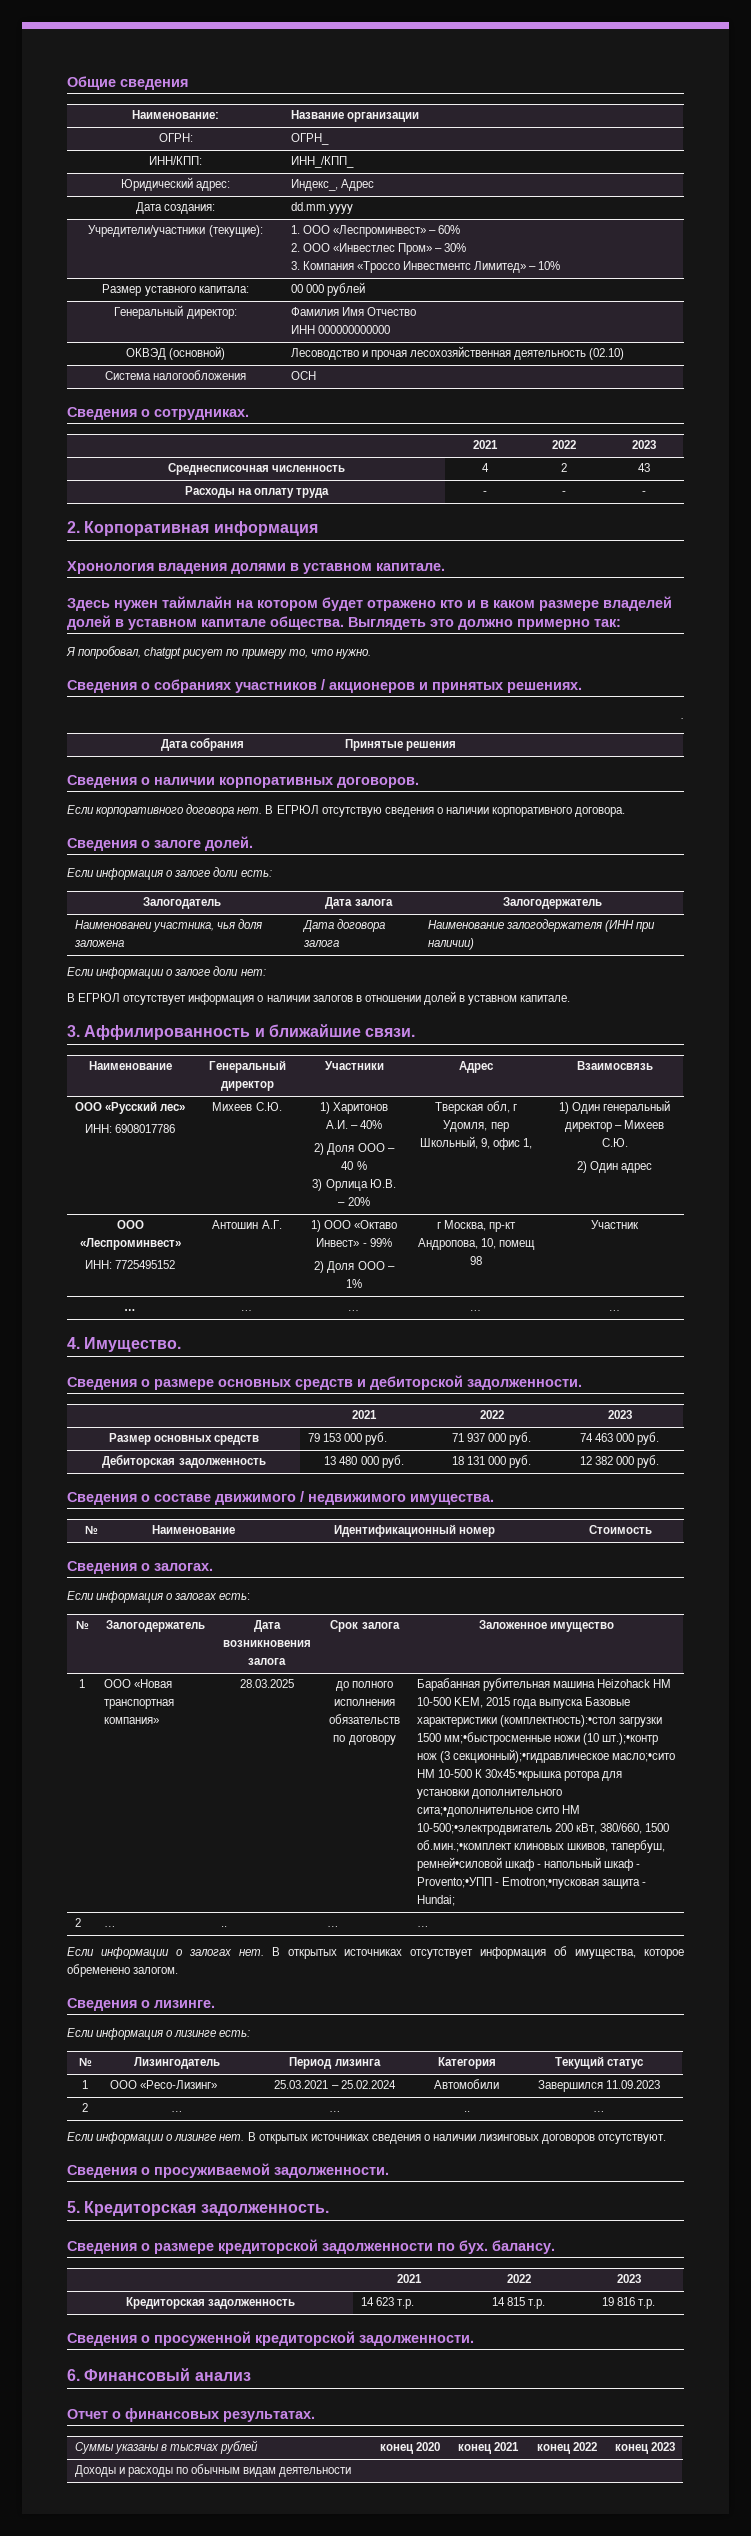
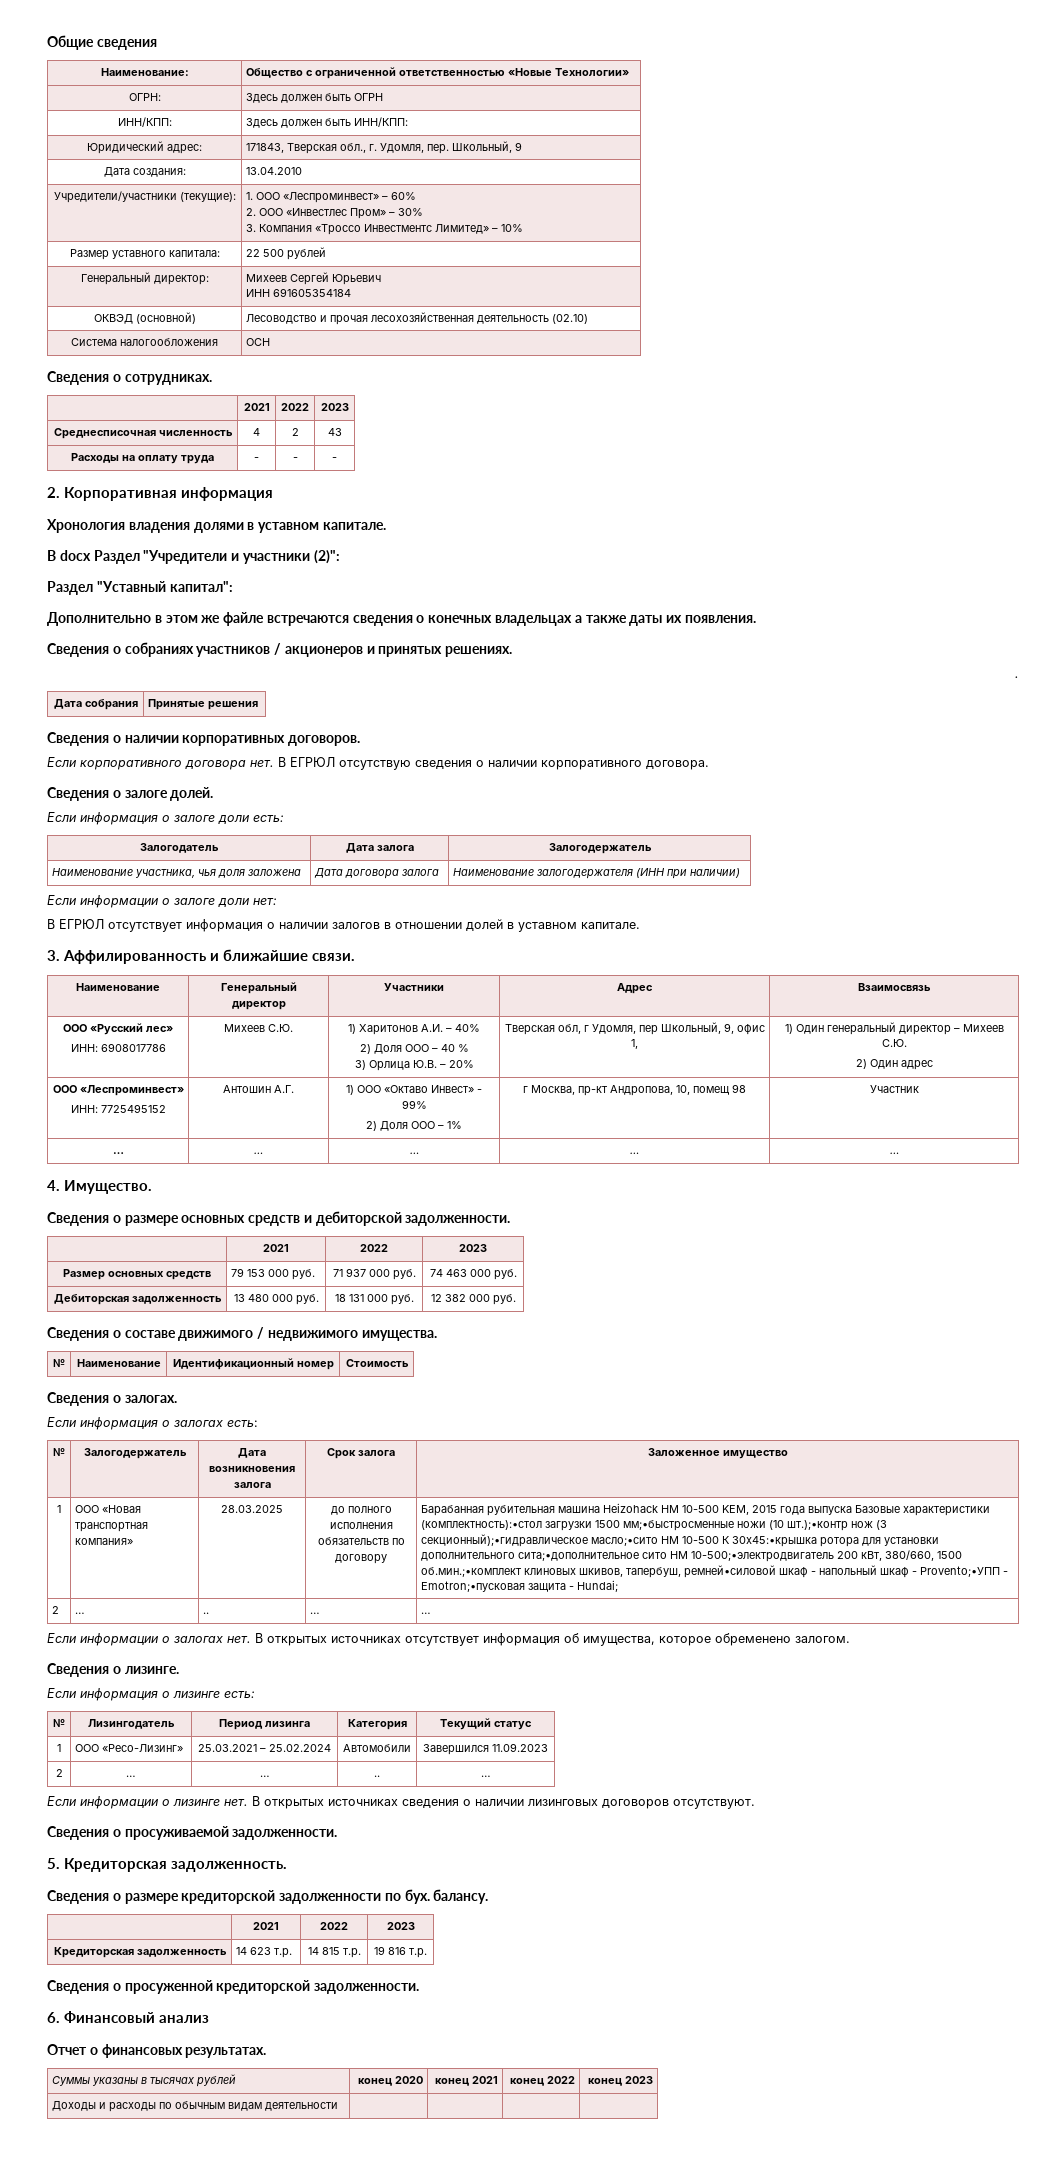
[290,110,419,122] [158,133,193,142] [290,133,329,145] [149,156,202,165] [290,156,354,168] [120,177,231,191] [290,179,374,191] Название организации // ОГРН: | ОГРН_ // ИНН/КПП: | ИНН_/КПП_ // Юридический адрес: | Индекс_, Адрес -> [246,67,630,79] [128,93,161,101] [246,93,384,103] [117,117,172,127] [246,117,409,128] [87,141,202,154] [246,141,523,154] Общество с ограниченной ответственностью «Новые Технологии» // ОГРН: | Здесь должен быть ОГРН // ИНН/КПП: | Здесь должен быть ИНН/КПП: // Юридический адрес: | 171843, Тверская обл., г. Удомля, пер. Школьный, 9
[290,202,353,214] dd.mm.yyyy -> [246,167,303,175] 13.04.2010
[290,284,324,293] 00 000 -> [246,249,285,257] 22 500
[290,307,417,316] Фамилия Имя Отчество -> [246,272,382,285] Михеев Сергей Юрьевич
[317,325,390,334] 000000000000 -> [273,288,352,297] 691605354184
[67,596,672,611] [67,615,621,630] [66,646,371,659] Здесь нужен таймлайн на котором будет отражено кто и в каком размере владелей долей в уставном капитале общества. Выглядеть это должно примерно так: // Я попробовал, chatgpt рисует по примеру то, что нужно. -> [47,550,340,564] [47,581,233,595] [47,612,756,626] В docx Раздел "Учредители и участники (2)": // Раздел "Уставный капитал": // Дополнительно в этом же файле встречаются сведения о конечных владельцах а также даты их появления.
[74,920,152,929] Наименованеи -> [52,868,134,876] Наименование

